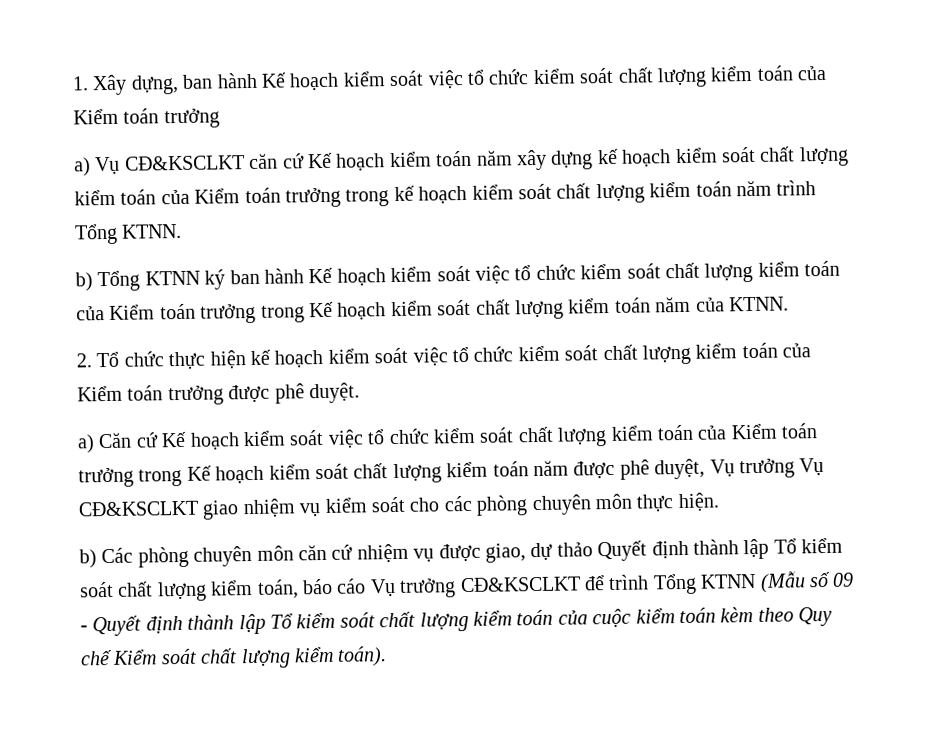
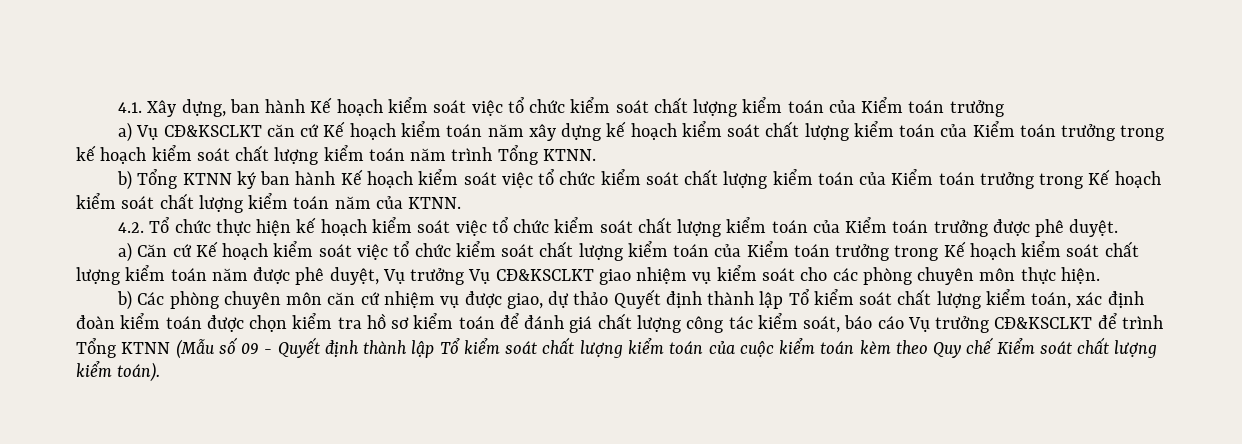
[72,76,89,91] 1. -> [118,102,143,113] 4.1.
[76,353,92,368] 2. -> [118,222,145,233] 4.2.
(299, 589) none -> [1076,291,1144,308] [76,313,841,333] xác định đoàn kiểm toán được chọn kiểm tra hồ sơ kiểm toán để đánh giá chất lượng công tác kiểm soát,

